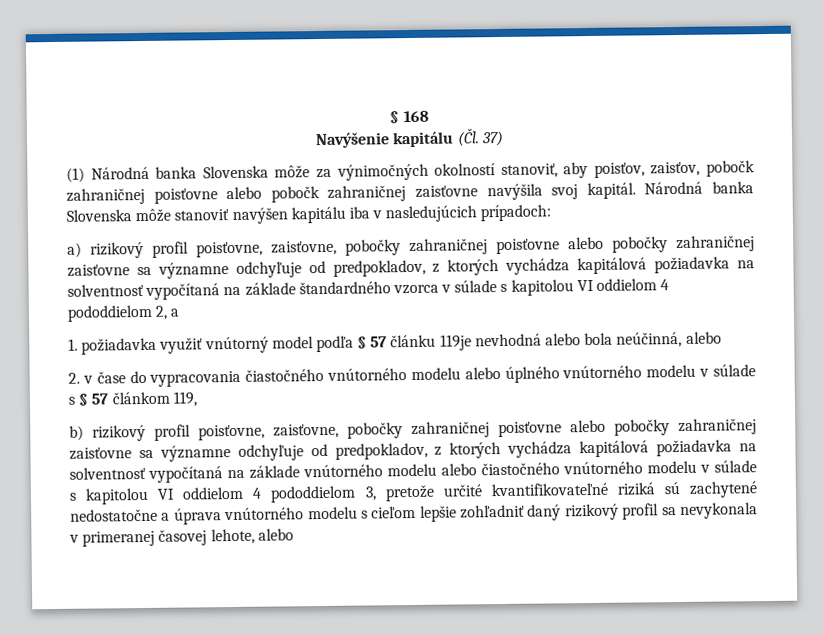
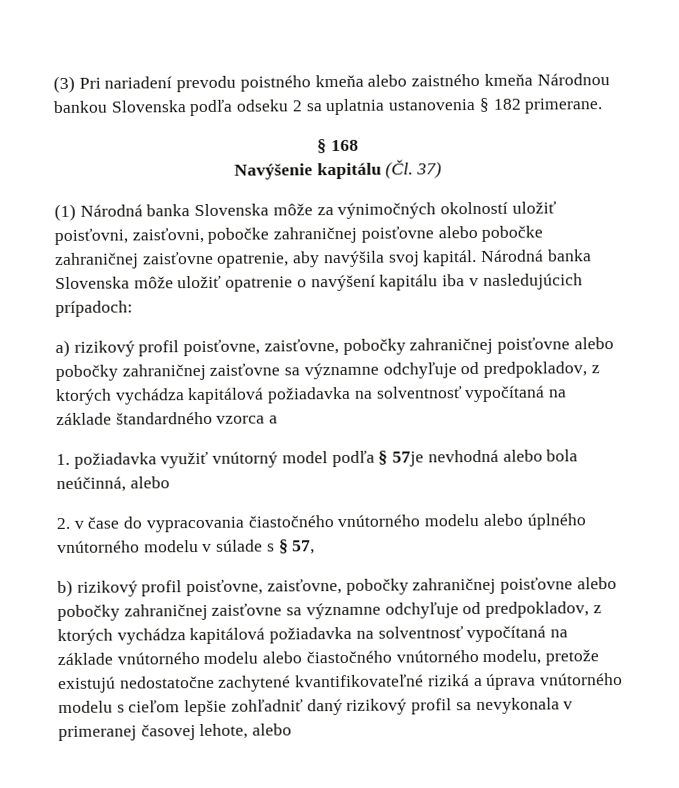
(389, 117) none -> [53,73,610,94] [53,97,603,117] (3) Pri nariadení prevodu poistného kmeňa alebo zaistného kmeňa Národnou bankou Slovenska podľa odseku 2 sa uplatnia ustanovenia § 182 primerane. //
[500,160,756,179] [66,185,478,205] stanoviť, aby poisťov, zaisťov, pobočk zahraničnej poisťovne alebo pobočk zahraničnej zaisťovne -> [511,201,557,214] [54,225,544,246] [54,251,321,270] uložiť poisťovni, zaisťovni, pobočke zahraničnej poisťovne alebo pobočke zahraničnej zaisťovne opatrenie, aby
[174,207,288,224] stanoviť navýšen -> [177,274,376,292] uložiť opatrenie o navýšení
[441,278,670,296] [67,304,169,322] v súlade s kapitolou VI oddielom 4 pododdielom 2, -> (266, 419) none
[370,334,472,351] 57 článku 119je -> [392,451,425,467] 57je
[91,391,197,407] 57 článkom 119, -> [292,540,316,555] 57,
[647,460,757,474] [69,481,759,505] [70,508,158,522] modelu v súlade s kapitolou VI oddielom 4 pododdielom 3, pretože určité kvantifikovateľné riziká sú zachytené nedostatočne -> [482,649,600,666] [58,674,470,694] modelu, pretože existujú nedostatočne zachytené kvantifikovateľné riziká

